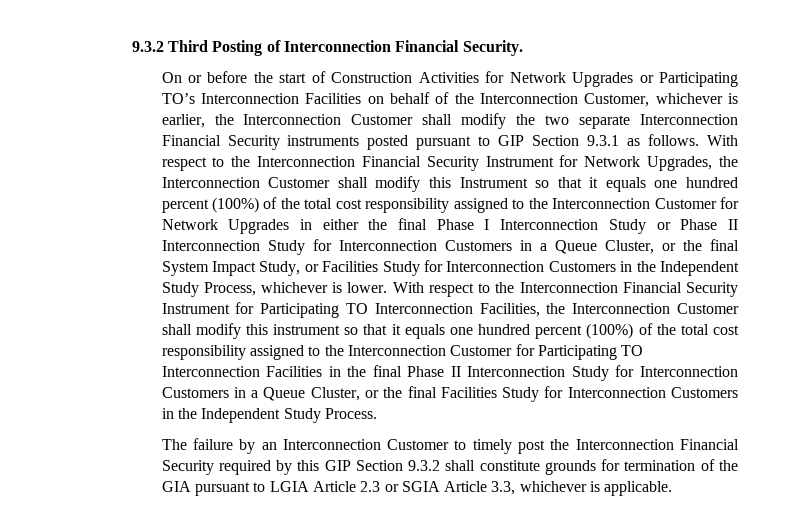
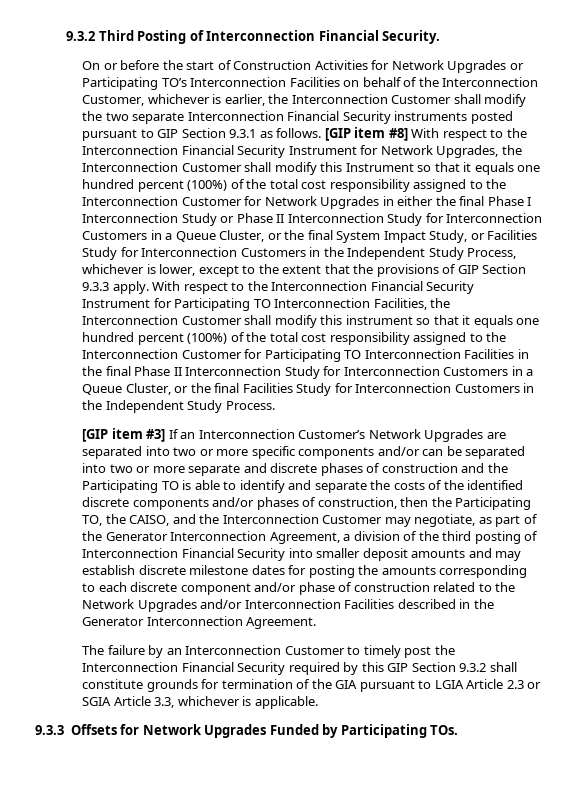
(700, 140) none -> [324,127,408,141] [GIP item #8]
[347,282,388,293] lower. -> [159,264,527,277] [81,281,149,294] lower, except to the extent that the provisions of GIP Section 9.3.3 apply.
(377, 413) none -> [81,428,506,442] [81,446,526,459] [81,463,508,476] [81,480,524,493] [81,497,532,510] [81,514,538,527] [81,531,539,544] [81,548,522,561] [81,565,528,578] [81,582,516,595] [81,599,494,612] [81,616,317,629] // [GIP item #3] If an Interconnection Customer’s Network Upgrades are separated into two or more specific components and/or can be separated into two or more separate and discrete phases of construction and the Participating TO is able to identify and separate the costs of the identified discrete components and/or phases of construction, then the Participating TO, the CAISO, and the Interconnection Customer may negotiate, as part of the Generator Interconnection Agreement, a division of the third posting of Interconnection Financial Security into smaller deposit amounts and may establish discrete milestone dates for posting the amounts corresponding to each discrete component and/or phase of construction related to the Network Upgrades and/or Interconnection Facilities described in the Generator Interconnection Agreement.
(673, 488) none -> [35,724,459,738] // 9.3.3 Offsets for Network Upgrades Funded by Participating TOs.

